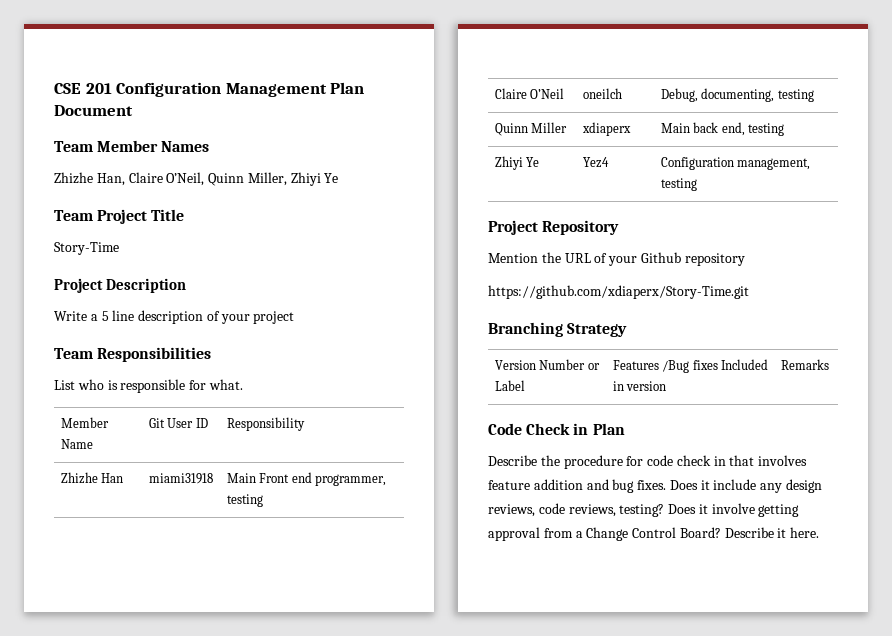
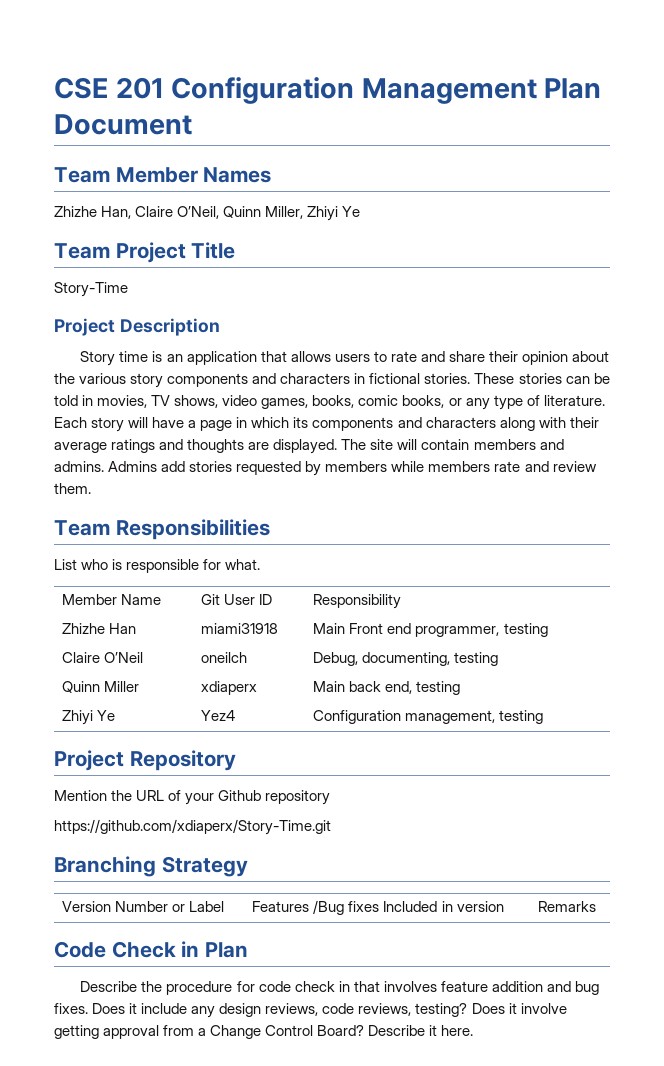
[54,310,295,324] Write a 5 line description of your project -> [80,351,610,366] [54,373,610,388] [54,395,605,410] [54,417,599,432] [54,439,564,454] [54,461,597,476] [54,483,91,494] Story time is an application that allows users to rate and share their opinion about the various story components and characters in fictional stories. These stories can be told in movies, TV shows, video games, books, comic books, or any type of literature. Each story will have a page in which its components and characters along with their average ratings and thoughts are displayed. The site will contain members and admins. Admins add stories requested by members while members rate and review them.

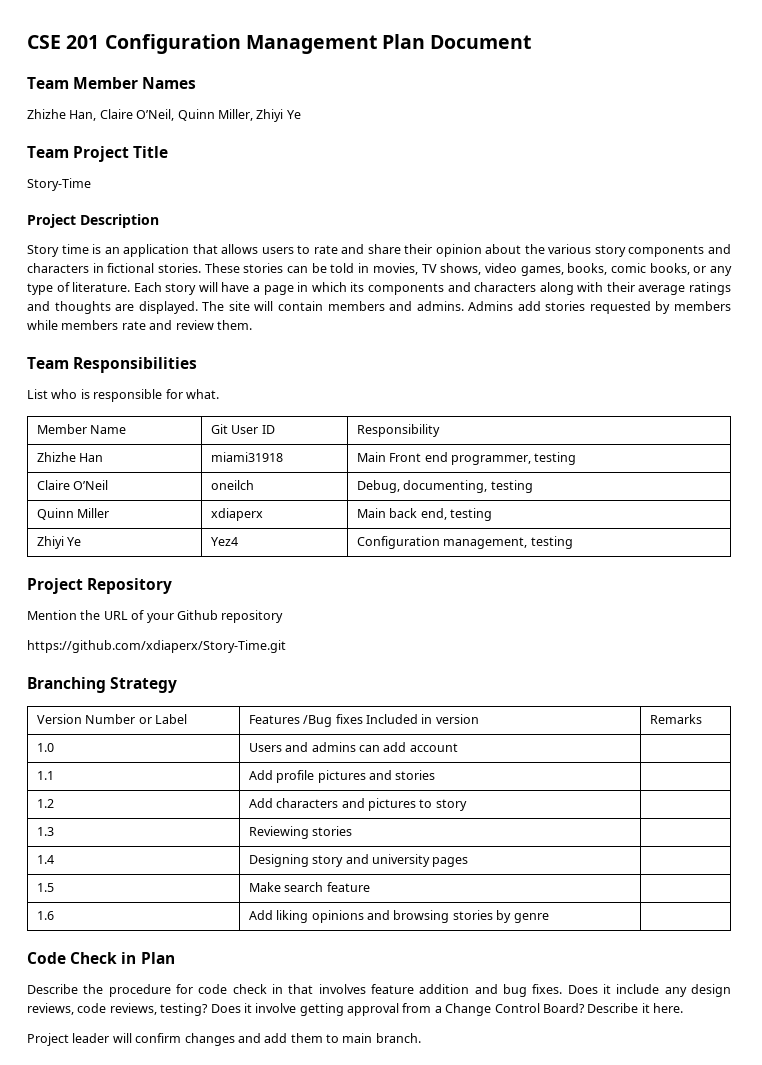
(597, 906) none -> [36,743,54,752] [248,742,458,752] [36,771,54,780] [248,770,436,783] [36,799,54,808] [248,798,467,811] [36,827,54,836] [248,826,353,839] [36,855,54,864] [248,854,469,867] [36,883,54,892] [248,882,370,892] [36,911,54,920] [248,910,549,923] // 1.0 | Users and admins can add account | // 1.1 | Add profile pictures and stories | // 1.2 | Add characters and pictures to story | // 1.3 | Reviewing stories | // 1.4 | Designing story and university pages | // 1.5 | Make search feature | // 1.6 | Add liking opinions and browsing stories by genre |
(474, 1030) none -> [27,1033,421,1046] // Project leader will confirm changes and add them to main branch.

